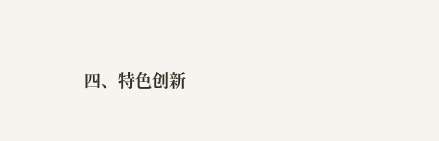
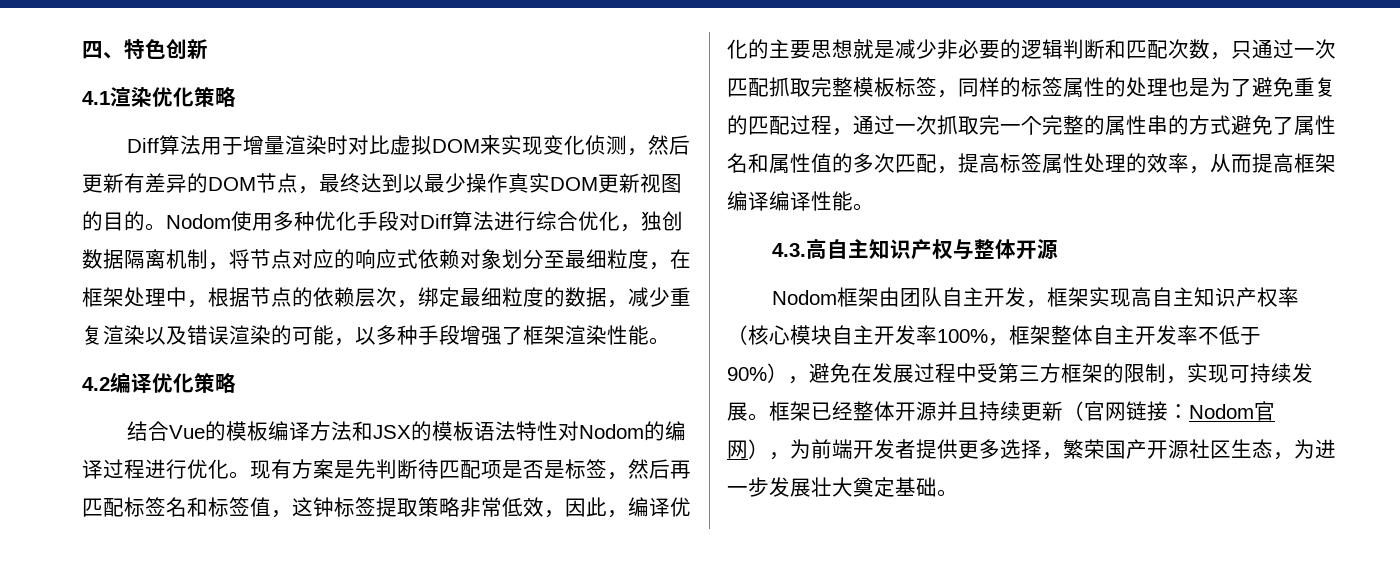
(186, 80) none -> [82,86,236,107] [126,135,690,156] [82,173,682,194] [82,211,683,232] [82,249,691,270] [82,287,691,308] [82,325,670,346] [82,372,236,393] [126,421,686,441] [82,459,691,480] [82,497,691,518] [727,39,1336,60] [727,77,1336,98] [727,115,1336,136] [727,153,1336,174] [727,191,874,211] [771,239,1058,260] [771,287,1299,308] [727,325,1261,346] [727,363,1313,384] [727,401,1275,421] [727,439,1336,460] [727,477,958,497] // 4.1渲染优化策略 // Diff算法用于增量渲染时对比虚拟DOM来实现变化侦测，然后更新有差异的DOM节点，最终达到以最少操作真实DOM更新视图的目的。Nodom使用多种优化手段对Diff算法进行综合优化，独创数据隔离机制，将节点对应的响应式依赖对象划分至最细粒度，在框架处理中，根据节点的依赖层次，绑定最细粒度的数据，减少重复渲染以及错误渲染的可能，以多种手段增强了框架渲染性能。 // 4.2编译优化策略 // 结合Vue的模板编译方法和JSX的模板语法特性对Nodom的编译过程进行优化。现有方案是先判断待匹配项是否是标签，然后再匹配标签名和标签值，这钟标签提取策略非常低效，因此，编译优化的主要思想就是减少非必要的逻辑判断和匹配次数，只通过一次匹配抓取完整模板标签，同样的标签属性的处理也是为了避免重复的匹配过程，通过一次抓取完一个完整的属性串的方式避免了属性名和属性值的多次匹配，提高标签属性处理的效率，从而提高框架编译编译性能。 // 4.3.高自主知识产权与整体开源 // Nodom框架由团队自主开发，框架实现高自主知识产权率（核心模块自主开发率100%，框架整体自主开发率不低于90%），避免在发展过程中受第三方框架的限制，实现可持续发展。框架已经整体开源并且持续更新（官网链接：Nodom官网），为前端开发者提供更多选择，繁荣国产开源社区生态，为进一步发展壮大奠定基础。

